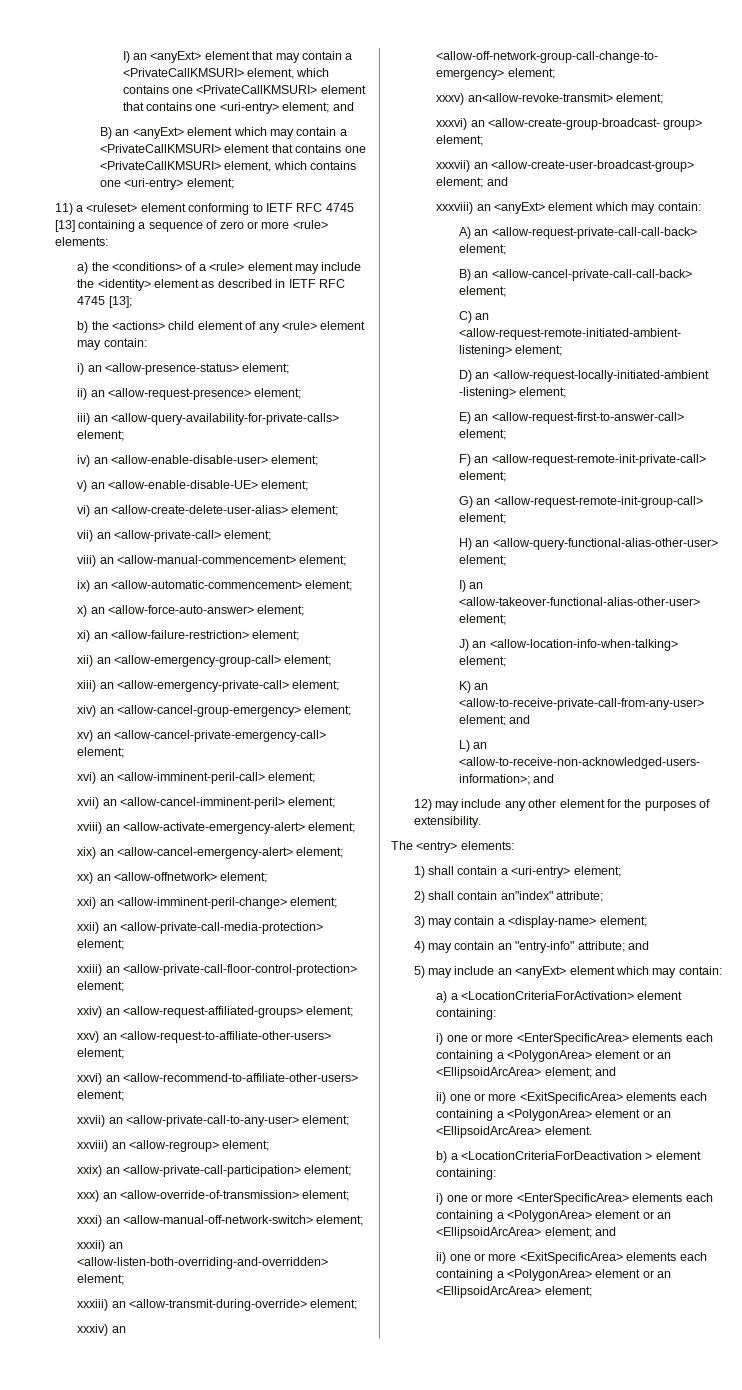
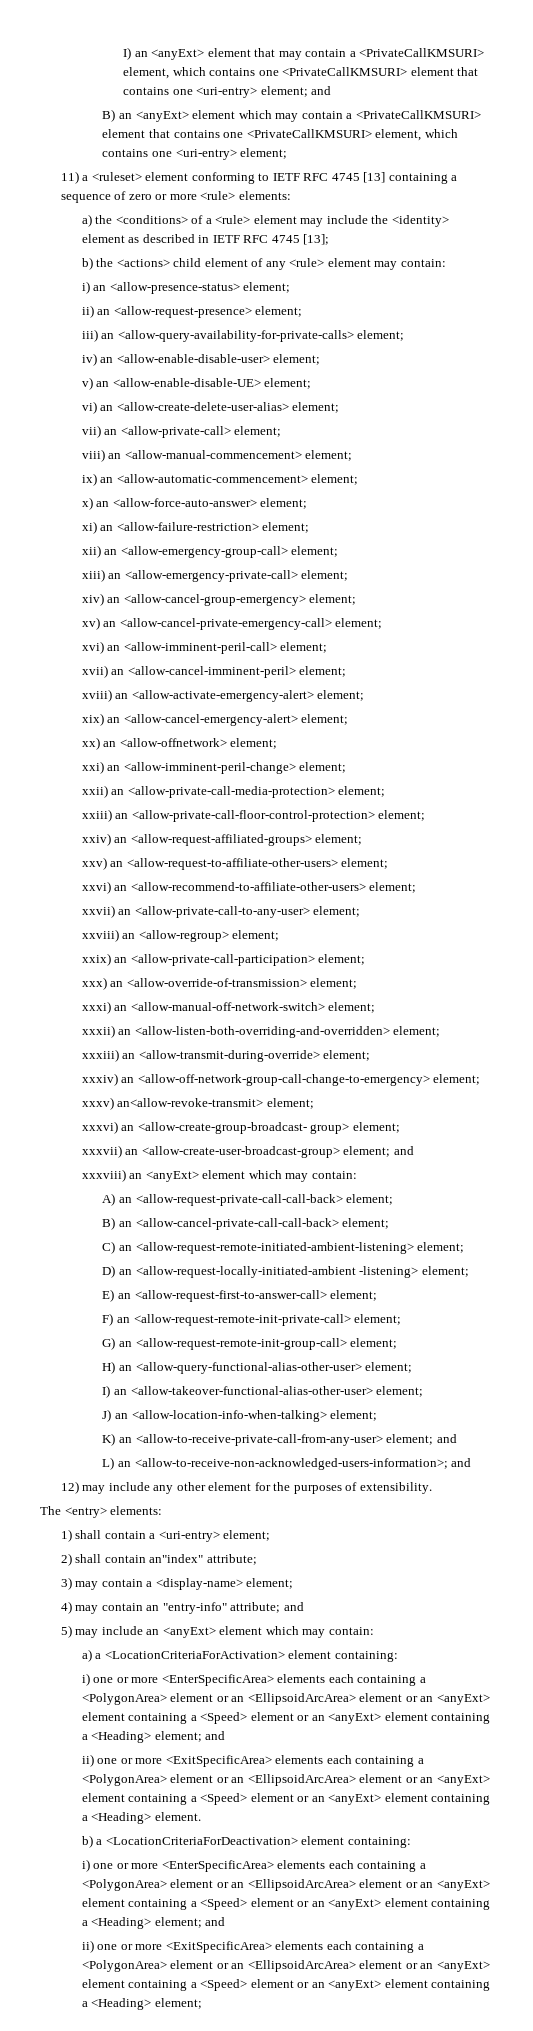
(542, 1073) none -> [359,1693,490,1705] [81,1712,491,1724] [81,1731,152,1743] element or an <anyExt> element containing a <Speed> element or an <anyExt> element containing a <Heading>
(542, 1132) none -> [359,1774,490,1786] [81,1793,491,1805] [81,1812,152,1824] element or an <anyExt> element containing a <Speed> element or an <anyExt> element containing a <Heading>
[461,1151,653,1160] <LocationCriteriaForDeactivation > -> [105,1837,298,1845] <LocationCriteriaForDeactivation>
(542, 1233) none -> [359,1879,490,1891] [81,1898,491,1910] [81,1917,152,1929] element or an <anyExt> element containing a <Speed> element or an <anyExt> element containing a <Heading>
(542, 1292) none -> [359,1960,490,1972] [81,1979,491,1991] [81,1998,152,2010] element or an <anyExt> element containing a <Speed> element or an <anyExt> element containing a <Heading>

